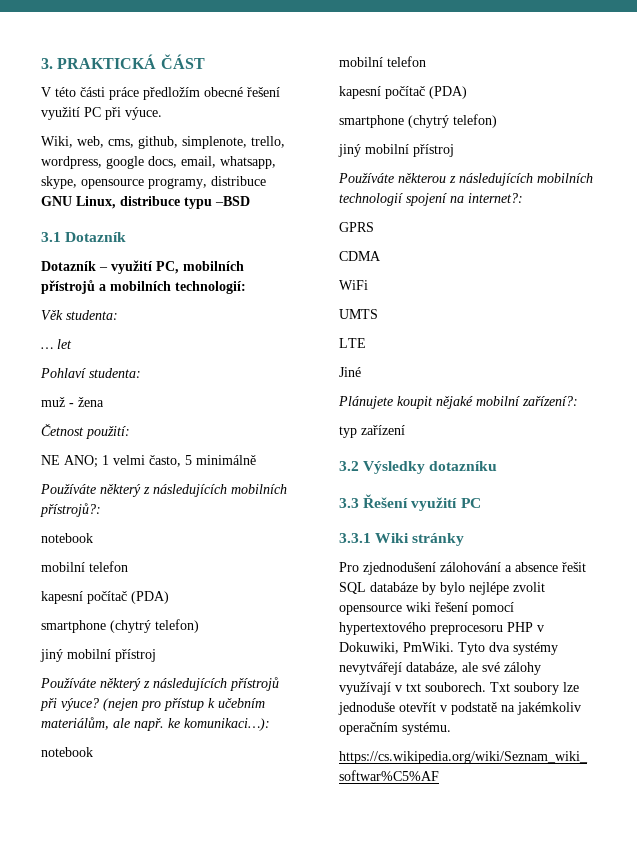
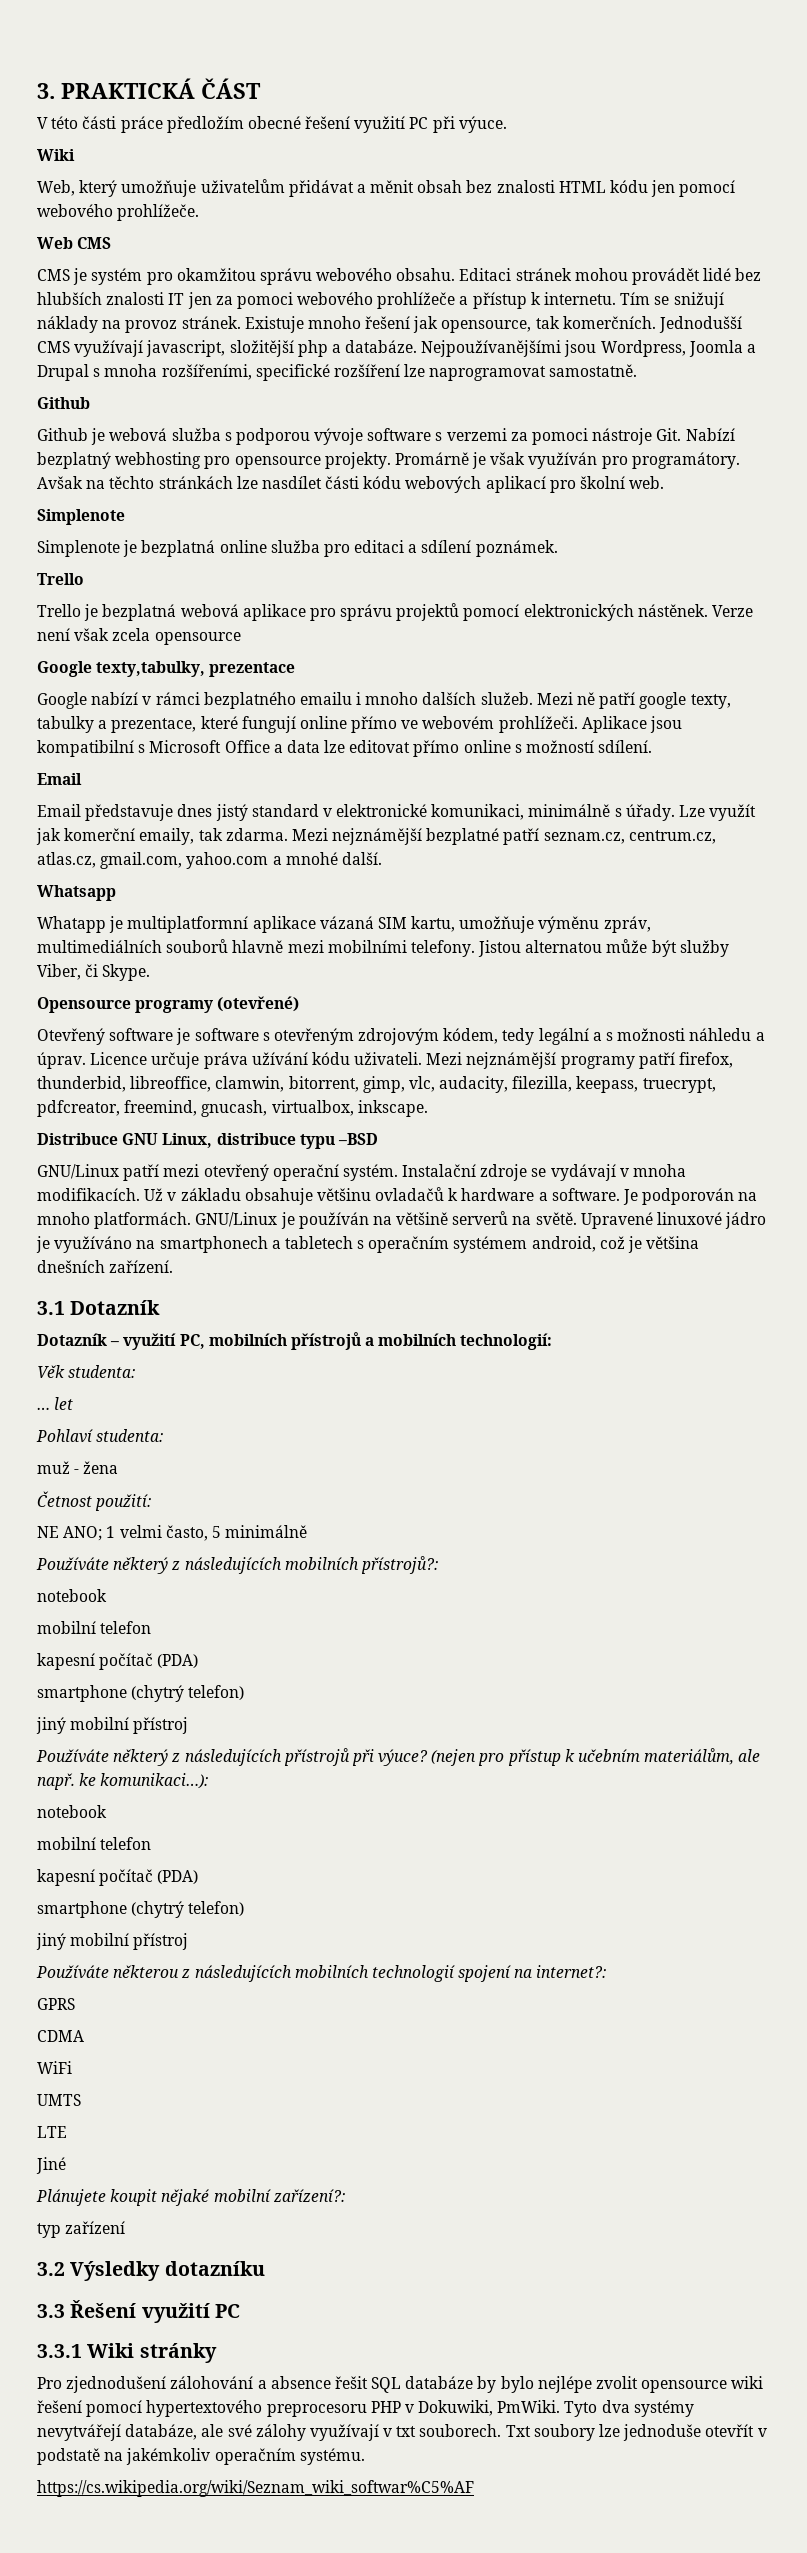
[41,136,285,149] [41,156,276,169] [41,176,266,189] Wiki, web, cms, github, simplenote, trello, wordpress, google docs, email, whatsapp, skype, opensource programy, distribuce -> [37,149,75,161] [37,179,736,197] [37,204,200,221] [37,237,112,249] [37,268,762,285] [37,292,724,309] [37,316,743,333] [37,340,757,357] [37,364,638,381] [37,397,90,409] [37,428,735,445] [37,452,740,469] [37,476,665,493] [37,509,125,525] [37,540,558,557] [37,573,84,585] [37,603,754,621] [37,628,241,645] [37,661,296,677] [37,692,731,709] [37,716,683,733] [37,740,653,757] [37,773,82,785] [37,804,757,821] [36,828,716,845] [37,852,382,869] [37,885,116,901] [37,916,651,933] [37,939,729,957] [37,964,151,981] [37,996,300,1013] [37,1028,765,1045] [37,1052,734,1069] [37,1076,716,1093] [37,1100,428,1117] [37,1133,118,1145] Wiki // Web, který umožňuje uživatelům přidávat a měnit obsah bez znalosti HTML kódu jen pomocí webového prohlížeče. // Web CMS // CMS je systém pro okamžitou správu webového obsahu. Editaci stránek mohou provádět lidé bez hlubších znalosti IT jen za pomoci webového prohlížeče a přístup k internetu. Tím se snižují náklady na provoz stránek. Existuje mnoho řešení jak opensource, tak komerčních. Jednodušší CMS využívají javascript, složitější php a databáze. Nejpoužívanějšími jsou Wordpress, Joomla a Drupal s mnoha rozšířeními, specifické rozšíření lze naprogramovat samostatně. // Github // Github je webová služba s podporou vývoje software s verzemi za pomoci nástroje Git. Nabízí bezplatný webhosting pro opensource projekty. Promárně je však využíván pro programátory. Avšak na těchto stránkách lze nasdílet části kódu webových aplikací pro školní web. // Simplenote // Simplenote je bezplatná online služba pro editaci a sdílení poznámek. // Trello // Trello je bezplatná webová aplikace pro správu projektů pomocí elektronických nástěnek. Verze není však zcela opensource // Google texty,tabulky, prezentace // Google nabízí v rámci bezplatného emailu i mnoho dalších služeb. Mezi ně patří google texty, tabulky a prezentace, které fungují online přímo ve webovém prohlížeči. Aplikace jsou kompatibilní s Microsoft Office a data lze editovat přímo online s možností sdílení. // Email // Email představuje dnes jistý standard v elektronické komunikaci, minimálně s úřady. Lze využít jak komerční emaily, tak zdarma. Mezi nejznámější bezplatné patří seznam.cz, centrum.cz, atlas.cz, gmail.com, yahoo.com a mnohé další. // Whatsapp // Whatapp je multiplatformní aplikace vázaná SIM kartu, umožňuje výměnu zpráv, multimediálních souborů hlavně mezi mobilními telefony. Jistou alternatou může být služby Viber, či Skype. // Opensource programy (otevřené) // Otevřený software je software s otevřeným zdrojovým kódem, tedy legální a s možnosti náhledu a úprav. Licence určuje práva užívání kódu uživateli. Mezi nejznámější programy patří firefox, thunderbid, libreoffice, clamwin, bitorrent, gimp, vlc, audacity, filezilla, keepass, truecrypt, pdfcreator, freemind, gnucash, virtualbox, inkscape. // Distribuce
(250, 201) none -> [37,1164,687,1181] [37,1187,758,1205] [37,1211,767,1229] [36,1236,700,1253] [37,1260,174,1273] // GNU/Linux patří mezi otevřený operační systém. Instalační zdroje se vydávají v mnoha modifikacích. Už v základu obsahuje většinu ovladačů k hardware a software. Je podporován na mnoho platformách. GNU/Linux je používán na většině serverů na světě. Upravené linuxové jádro je využíváno na smartphonech a tabletech s operačním systémem android, což je většina dnešních zařízení.

